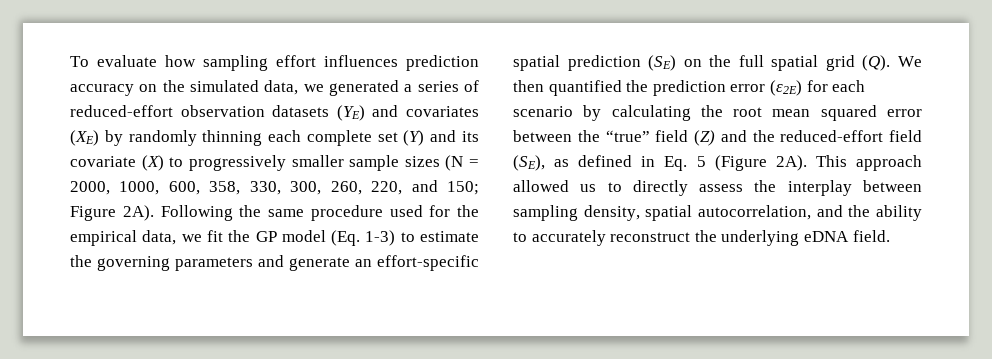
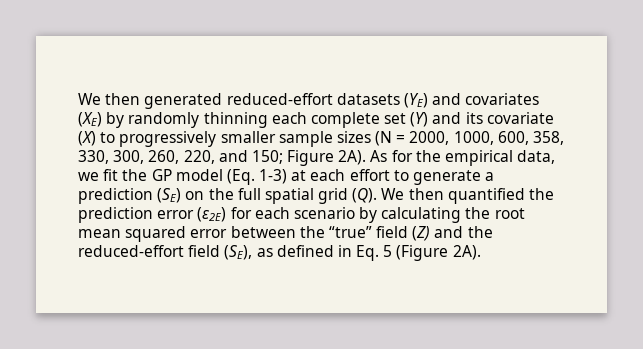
[70,55,479,71] [70,80,479,96] [70,105,265,117] To evaluate how sampling effort influences prediction accuracy on the simulated data, we generated a series of reduced-effort observation -> [78,93,333,109] We then generated reduced-effort
[160,205,423,221] Following the same procedure used -> [370,150,388,162] As
[400,231,479,242] [70,255,479,271] [513,55,560,71] to estimate the governing parameters and generate an effort-specific spatial -> [291,169,495,185] at each effort to generate a
[815,155,922,171] [513,180,922,196] [513,205,922,221] [513,230,890,246] This approach allowed us to directly assess the interplay between sampling density, spatial autocorrelation, and the ability to accurately reconstruct the underlying eDNA field. -> (481, 252) none

